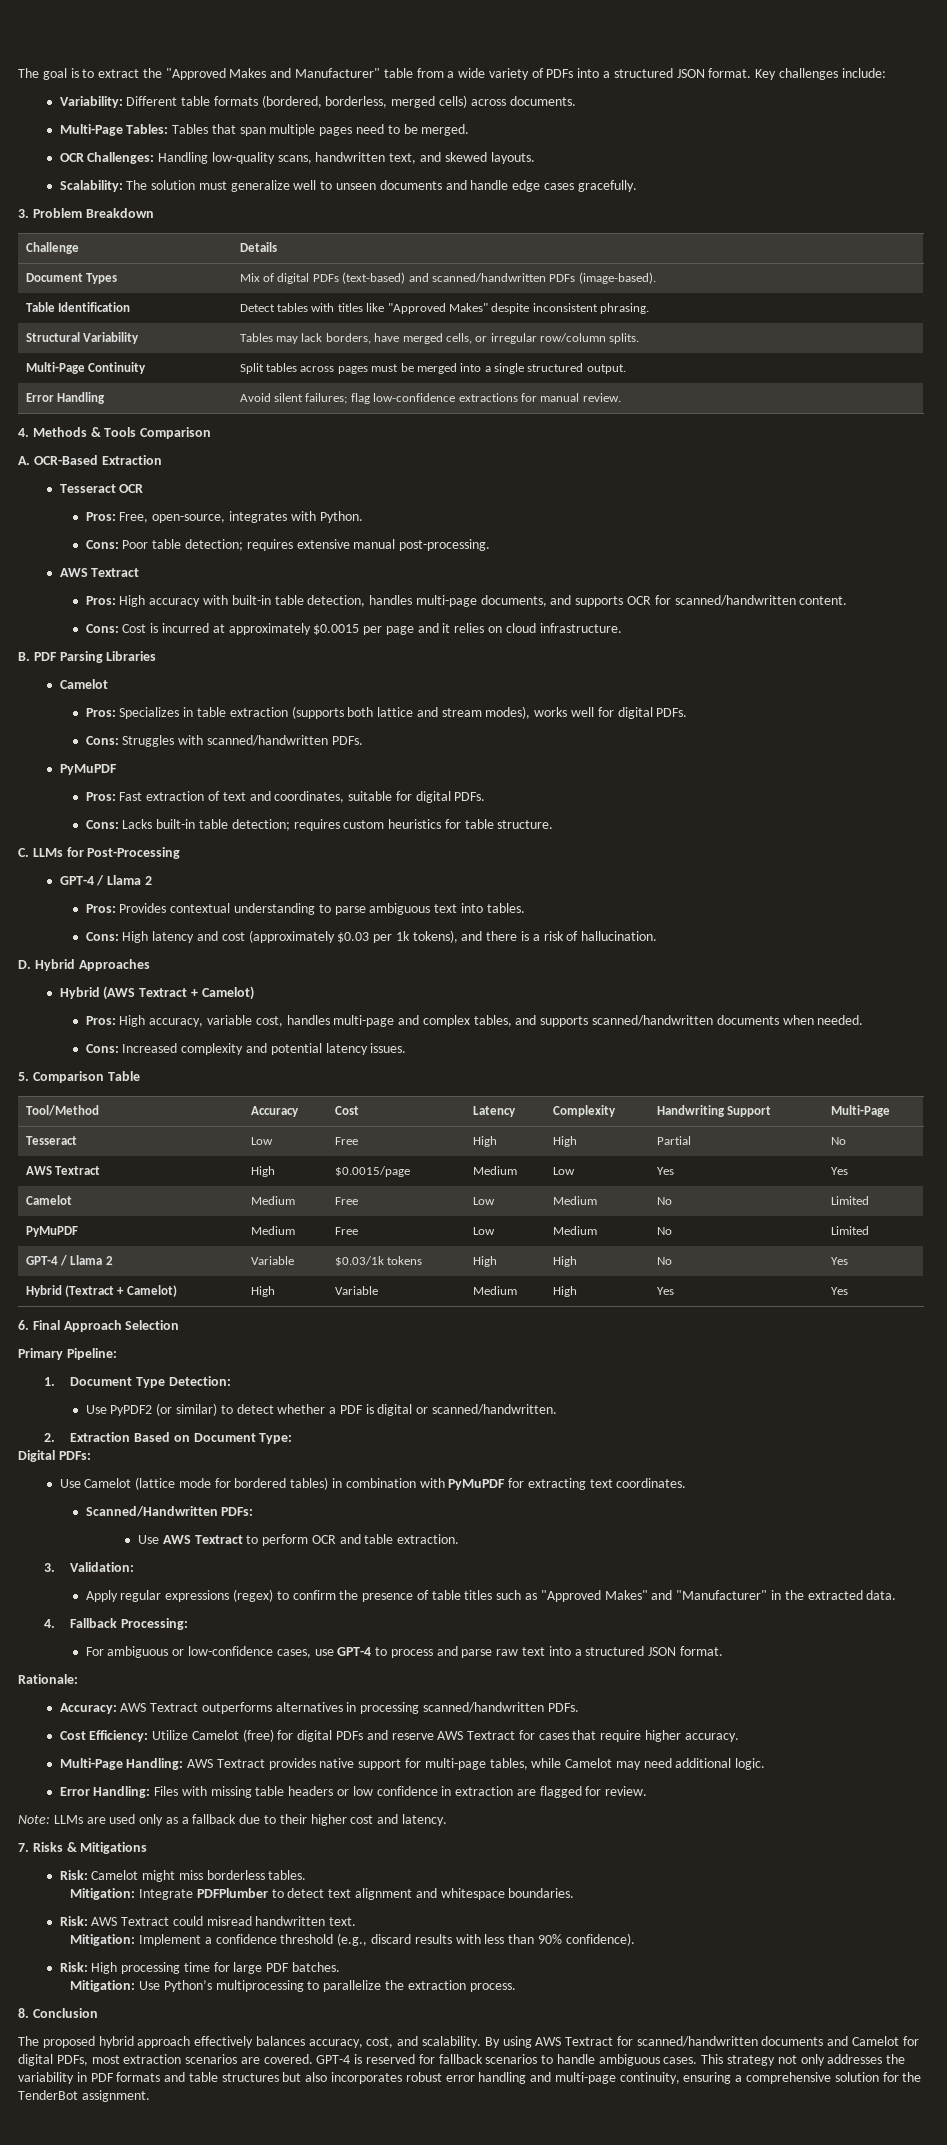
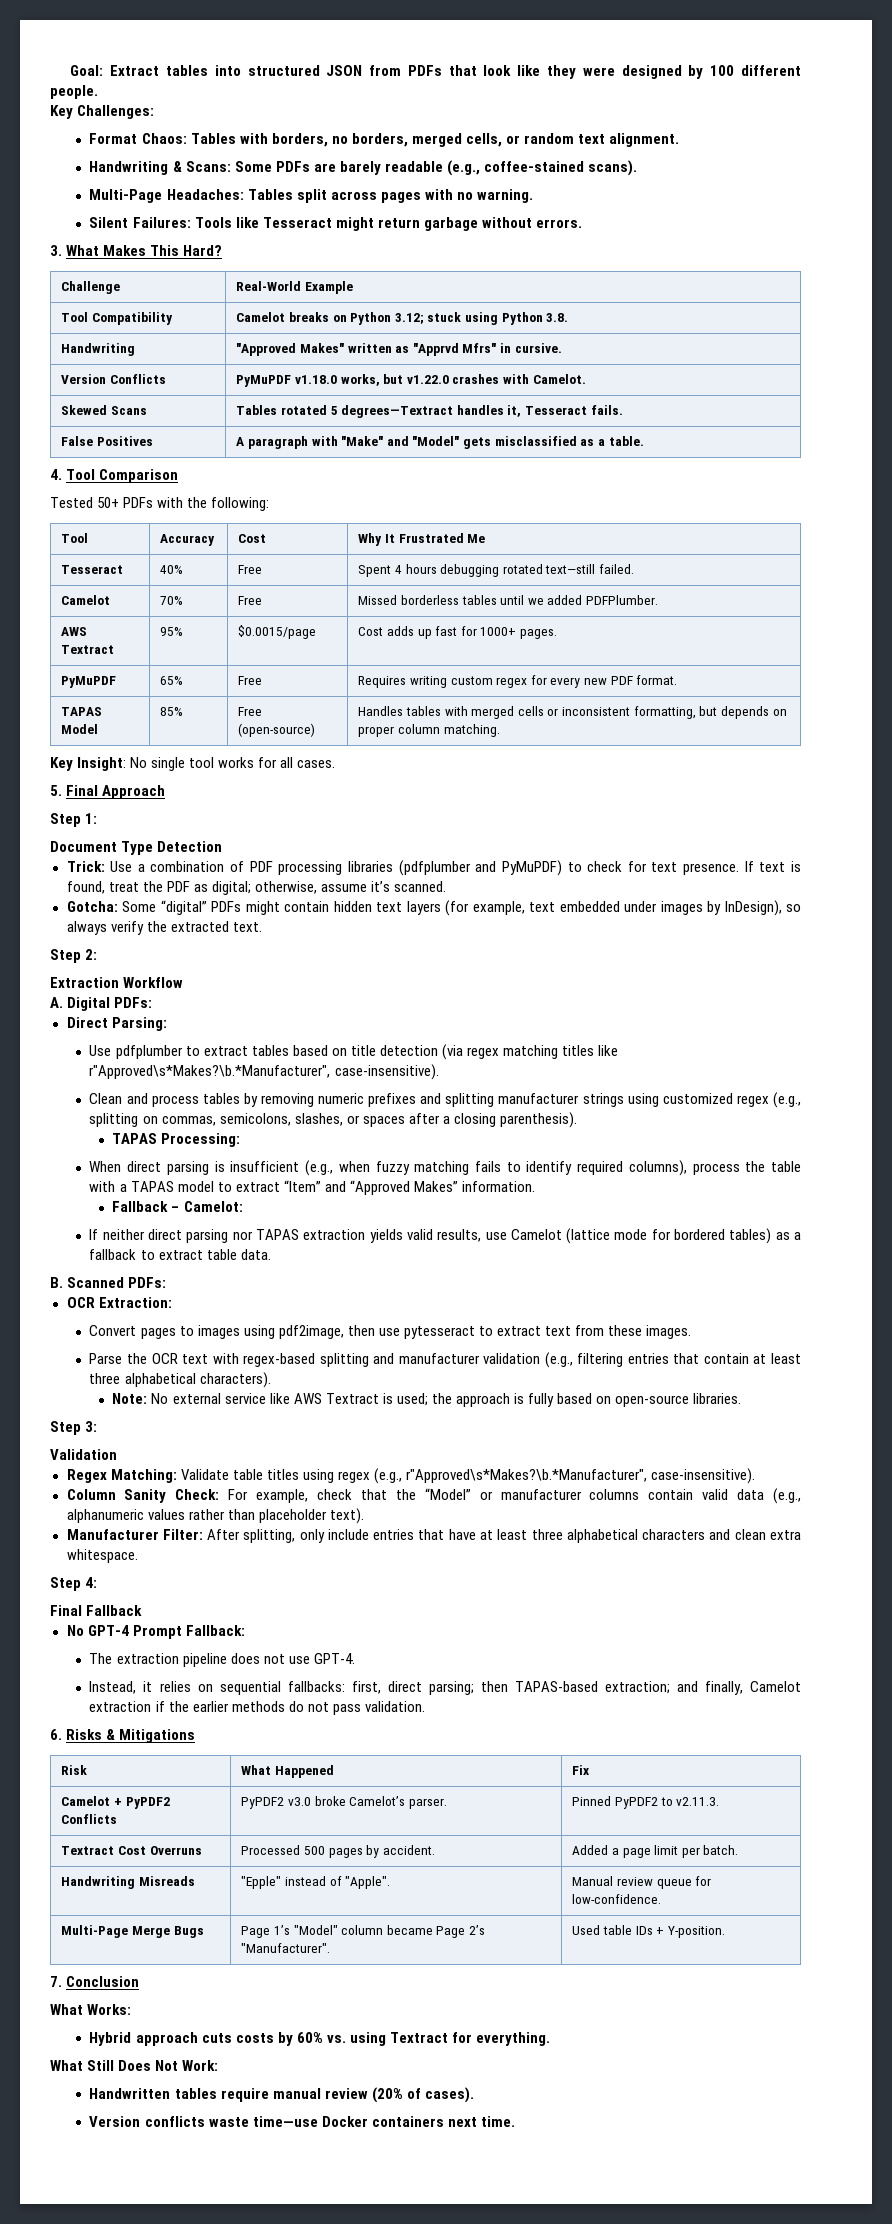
[18,68,886,80] [59,95,576,108] [59,124,470,136] [59,152,535,164] [59,180,637,192] [18,208,154,218] [25,242,79,254] [239,242,277,252] [25,273,118,284] [239,272,656,284] [25,302,131,312] [239,303,650,314] [25,332,140,344] [239,333,640,344] [25,362,147,374] [239,363,626,374] [25,392,106,404] [239,393,621,404] [18,427,212,439] [18,455,162,465] [59,484,144,493] [85,511,363,523] [85,539,491,551] [59,568,140,577] [85,595,848,607] [85,623,622,635] [18,651,157,663] [59,679,108,689] [85,706,688,719] [85,735,363,747] [59,764,117,775] [85,791,486,803] [85,819,554,831] [18,847,181,859] [59,875,152,886] [85,903,525,915] [85,930,658,943] [18,959,150,971] [59,986,254,1000] [85,1015,864,1027] [85,1043,407,1055] [18,1071,140,1083] [25,1105,99,1116] [250,1106,299,1117] [334,1106,359,1115] [472,1106,516,1117] [552,1105,616,1117] [656,1105,772,1117] [830,1105,890,1117] The goal is to extract the "Approved Makes and Manufacturer" table from a wide variety of PDFs into a structured JSON format. Key challenges include: // Variability: Different table formats (bordered, borderless, merged cells) across documents. // Multi-Page Tables: Tables that span multiple pages need to be merged. // OCR Challenges: Handling low-quality scans, handwritten text, and skewed layouts. // Scalability: The solution must generalize well to unseen documents and handle edge cases gracefully. // 3. Problem Breakdown // Challenge | Details // Document Types | Mix of digital PDFs (text-based) and scanned/handwritten PDFs (image-based). // Table Identification | Detect tables with titles like "Approved Makes" despite inconsistent phrasing. // Structural Variability | Tables may lack borders, have merged cells, or irregular row/column splits. // Multi-Page Continuity | Split tables across pages must be merged into a single structured output. // Error Handling | Avoid silent failures; flag low-confidence extractions for manual review. // 4. Methods & Tools Comparison // A. OCR-Based Extraction // Tesseract OCR // Pros: Free, open-source, integrates with Python. // Cons: Poor table detection; requires extensive manual post-processing. // AWS Textract // Pros: High accuracy with built-in table detection, handles multi-page documents, and supports OCR for scanned/handwritten content. // Cons: Cost is incurred at approximately $0.0015 per page and it relies on cloud infrastructure. // B. PDF Parsing Libraries // Camelot // Pros: Specializes in table extraction (supports both lattice and stream modes), works well for digital PDFs. // Cons: Struggles with scanned/handwritten PDFs. // PyMuPDF // Pros: Fast extraction of text and coordinates, suitable for digital PDFs. // Cons: Lacks built-in table detection; requires custom heuristics for table structure. // C. LLMs for Post-Processing // GPT-4 / Llama 2 // Pros: Provides contextual understanding to parse ambiguous text into tables. // Cons: High latency and cost (approximately $0.03 per 1k tokens), and there is a risk of hallucination. // D. Hybrid Approaches // Hybrid (AWS Textract + Camelot) // Pros: High accuracy, variable cost, handles multi-page and complex tables, and supports scanned/handwritten documents when needed. // Cons: Increased complexity and potential latency issues. // 5. Comparison Table // Tool/Method | Accuracy | Cost | Latency | Complexity | Handwriting Support | Multi-Page -> [70,65,802,79] [50,85,98,99] [50,105,155,119] [89,133,680,147] [89,160,637,176] [89,189,533,203] [89,217,582,231] [50,245,223,256] [61,281,121,294] [236,281,353,294] [61,312,173,325] [236,312,569,325] [61,343,136,356] [236,343,562,356] [61,374,166,384] [236,374,586,387] [61,405,147,415] [236,405,623,418] [61,436,153,446] [236,436,644,449] [50,469,179,483] [50,497,270,511] [61,533,89,543] [160,534,216,546] [238,534,267,543] [358,533,486,546] Goal: Extract tables into structured JSON from PDFs that look like they were designed by 100 different people. // Key Challenges: // Format Chaos: Tables with borders, no borders, merged cells, or random text alignment. // Handwriting & Scans: Some PDFs are barely readable (e.g., coffee-stained scans). // Multi-Page Headaches: Tables split across pages with no warning. // Silent Failures: Tools like Tesseract might return garbage without errors. // 3. What Makes This Hard? // Challenge | Real-World Example // Tool Compatibility | Camelot breaks on Python 3.12; stuck using Python 3.8. // Handwriting | "Approved Makes" written as "Apprvd Mfrs" in cursive. // Version Conflicts | PyMuPDF v1.18.0 works, but v1.22.0 crashes with Camelot. // Skewed Scans | Tables rotated 5 degrees—Textract handles it, Tesseract fails. // False Positives | A paragraph with "Make" and "Model" gets misclassified as a table. // 4. Tool Comparison // Tested 50+ PDFs with the following: // Tool | Accuracy | Cost | Why It Frustrated Me
[250,1137,273,1145] [334,1137,358,1145] [472,1136,497,1147] [552,1136,577,1147] [656,1136,691,1145] [830,1137,846,1145] Low | Free | High | High | Partial | No -> [160,565,184,574] [238,565,263,574] [358,564,635,577] [61,595,111,605] [160,596,184,605] [238,596,263,605] [358,595,659,605] 40% | Free | Spent 4 hours debugging rotated text—still failed. // Camelot | 70% | Free | Missed borderless tables until we added PDFPlumber.
[250,1166,275,1177] High -> [160,627,184,636] 95%
[472,1166,517,1175] [552,1167,575,1175] [656,1167,674,1175] [830,1167,848,1175] [25,1195,72,1205] [250,1196,295,1205] [334,1197,358,1205] [472,1197,495,1205] [552,1196,597,1205] [656,1197,672,1205] [830,1196,869,1205] [25,1226,78,1237] [250,1226,295,1235] [334,1227,358,1235] [472,1227,495,1235] [552,1226,597,1235] [656,1227,672,1235] [830,1226,869,1235] [25,1255,113,1266] [250,1256,294,1265] [334,1256,423,1266] [472,1256,497,1267] [552,1256,577,1267] [656,1257,672,1265] [830,1257,848,1265] [25,1285,177,1297] [250,1286,275,1297] [334,1286,378,1295] [472,1286,517,1295] [552,1286,577,1297] [656,1287,674,1295] [830,1287,848,1295] [18,1320,180,1332] [18,1348,117,1360] [44,1376,231,1388] [85,1403,558,1416] [44,1432,293,1444] Medium | Low | Yes | Yes // Camelot | Medium | Free | Low | Medium | No | Limited // PyMuPDF | Medium | Free | Low | Medium | No | Limited // GPT-4 / Llama 2 | Variable | $0.03/1k tokens | High | High | No | Yes // Hybrid (Textract + Camelot) | High | Variable | Medium | High | Yes | Yes // 6. Final Approach Selection // Primary Pipeline: // 1. Document Type Detection: // Use PyPDF2 (or similar) to detect whether a PDF is digital or scanned/handwritten. // 2. Extraction Based on Document Type: // -> [358,626,558,639] [61,676,117,688] [160,676,184,685] [238,676,263,685] [358,675,678,688] [61,707,103,716] [61,724,99,734] [160,707,184,716] [238,707,263,716] [238,723,316,737] [358,706,787,719] [358,724,500,737] [50,757,336,771] [50,785,166,799] [50,813,98,827] [50,841,223,855] [66,860,802,876] [66,881,446,895] [66,900,801,916] [66,921,262,935] [50,949,98,963] [50,977,184,988] [50,997,63,1008] Cost adds up fast for 1000+ pages. // PyMuPDF | 65% | Free | Requires writing custom regex for every new PDF format. // TAPAS Model | 85% | Free (open-source) | Handles tables with merged cells or inconsistent formatting, but depends on proper column matching. // Key Insight: No single tool works for all cases. // 5. Final Approach // Step 1: // Document Type Detection // Trick: Use a combination of PDF processing libraries (pdfplumber and PyMuPDF) to check for text presence. If text is found, treat the PDF as digital; otherwise, assume it’s scanned. // Gotcha: Some “digital” PDFs might contain hidden text layers (for example, text embedded under images by InDesign), so always verify the extracted text. // Step 2: // Extraction Workflow // A.
[59,1479,81,1488] // Use -> [66,1017,167,1031] [89,1044,619,1060] [89,1064,439,1080] [89,1092,802,1108] [89,1112,577,1128] [112,1133,241,1147] [89,1160,802,1176] [89,1180,535,1195] [112,1201,243,1212] [89,1229,507,1243] // Direct Parsing: // Use pdfplumber to extract tables based on title detection (via regex matching titles like r"Approved\s*Makes?\b.*Manufacturer", case-insensitive). // Clean and process tables by removing numeric prefixes and splitting manufacturer strings using customized regex (e.g., splitting on commas, semicolons, slashes, or spaces after a closing parenthesis). // TAPAS Processing: // When direct parsing is insufficient (e.g., when fuzzy matching fails to identify required columns), process the table with a TAPAS model to extract “Item” and “Approved Makes” information. // Fallback – Camelot: // If neither direct parsing nor TAPAS extraction yields valid results, use
[332,1478,687,1490] [85,1506,254,1517] [137,1534,460,1546] [44,1562,135,1572] [85,1589,897,1602] [44,1618,189,1630] [85,1646,723,1658] [18,1674,78,1684] [59,1702,579,1714] [59,1729,739,1742] [59,1758,766,1770] [59,1786,648,1798] [18,1814,447,1826] [18,1842,148,1854] [59,1870,307,1882] [70,1888,575,1900] [59,1916,357,1926] [70,1933,635,1946] [59,1962,341,1974] [70,1980,516,1992] [18,2008,98,2018] [18,2036,919,2048] [18,2054,906,2066] [18,2072,922,2084] [18,2090,150,2102] in combination with PyMuPDF for extracting text coordinates. // Scanned/Handwritten PDFs: // Use AWS Textract to perform OCR and table extraction. // 3. Validation: // Apply regular expressions (regex) to confirm the presence of table titles such as "Approved Makes" and "Manufacturer" in the extracted data. // 4. Fallback Processing: // For ambiguous or low-confidence cases, use GPT-4 to process and parse raw text into a structured JSON format. // Rationale: // Accuracy: AWS Textract outperforms alternatives in processing scanned/handwritten PDFs. // Cost Efficiency: Utilize Camelot (free) for digital PDFs and reserve AWS Textract for cases that require higher accuracy. // Multi-Page Handling: AWS Textract provides native support for multi-page tables, while Camelot may need additional logic. // Error Handling: Files with missing table headers or low confidence in extraction are flagged for review. // Note: LLMs are used only as a fallback due to their higher cost and latency. // 7. Risks & Mitigations // Risk: Camelot might miss borderless tables. // Mitigation: Integrate PDFPlumber to detect text alignment and whitespace boundaries. // Risk: AWS Textract could misread handwritten text. // Mitigation: Implement a confidence threshold (e.g., discard results with less than 90% confidence). // Risk: High processing time for large PDF batches. // Mitigation: Use Python’s multiprocessing to parallelize the extraction process. // 8. Conclusion // The proposed hybrid approach effectively balances accuracy, cost, and scalability. By using AWS Textract for scanned/handwritten documents and Camelot for digital PDFs, most extraction scenarios are covered. GPT-4 is reserved for fallback scenarios to handle ambiguous cases. This strategy not only addresses the variability in PDF formats and table structures but also incorporates robust error handling and multi-page continuity, ensuring a comprehensive solution for the TenderBot assignment. -> [775,1232,801,1240] [89,1249,271,1260] [50,1277,167,1288] [66,1297,172,1308] [89,1325,692,1339] [89,1352,802,1368] [89,1372,271,1388] [112,1393,742,1407] [50,1421,98,1435] [50,1449,117,1460] [66,1468,755,1484] [66,1488,801,1504] [66,1508,364,1524] [66,1529,801,1543] [66,1549,138,1563] [50,1577,98,1591] [50,1605,143,1616] [66,1625,245,1639] [89,1653,355,1667] [89,1681,801,1695] [89,1701,425,1715] [50,1729,196,1743] [61,1765,88,1775] [241,1765,334,1778] [572,1765,590,1775] [61,1796,170,1809] [61,1814,118,1824] [241,1796,447,1809] [572,1796,720,1809] [61,1846,202,1855] [241,1845,435,1858] [572,1845,739,1858] [61,1876,195,1889] [241,1876,391,1889] [572,1876,712,1889] [572,1894,662,1904] [61,1925,204,1938] [241,1925,486,1938] [241,1943,331,1953] [572,1925,725,1938] [50,1976,140,1987] [50,2004,132,2015] [89,2032,550,2046] [50,2060,219,2071] [89,2087,474,2103] [89,2116,515,2127] as a fallback to extract table data. // B. Scanned PDFs: // OCR Extraction: // Convert pages to images using pdf2image, then use pytesseract to extract text from these images. // Parse the OCR text with regex-based splitting and manufacturer validation (e.g., filtering entries that contain at least three alphabetical characters). // Note: No external service like AWS Textract is used; the approach is fully based on open-source libraries. // Step 3: // Validation // Regex Matching: Validate table titles using regex (e.g., r"Approved\s*Makes?\b.*Manufacturer", case-insensitive). // Column Sanity Check: For example, check that the “Model” or manufacturer columns contain valid data (e.g., alphanumeric values rather than placeholder text). // Manufacturer Filter: After splitting, only include entries that have at least three alphabetical characters and clean extra whitespace. // Step 4: // Final Fallback // No GPT-4 Prompt Fallback: // The extraction pipeline does not use GPT-4. // Instead, it relies on sequential fallbacks: first, direct parsing; then TAPAS-based extraction; and finally, Camelot extraction if the earlier methods do not pass validation. // 6. Risks & Mitigations // Risk | What Happened | Fix // Camelot + PyPDF2 Conflicts | PyPDF2 v3.0 broke Camelot’s parser. | Pinned PyPDF2 to v2.11.3. // Textract Cost Overruns | Processed 500 pages by accident. | Added a page limit per batch. // Handwriting Misreads | "Epple" instead of "Apple". | Manual review queue for low-confidence. // Multi-Page Merge Bugs | Page 1’s "Model" column became Page 2’s "Manufacturer". | Used table IDs + Y-position. // 7. Conclusion // What Works: // Hybrid approach cuts costs by 60% vs. using Textract for everything. // What Still Does Not Work: // Handwritten tables require manual review (20% of cases). // Version conflicts waste time—use Docker containers next time.

